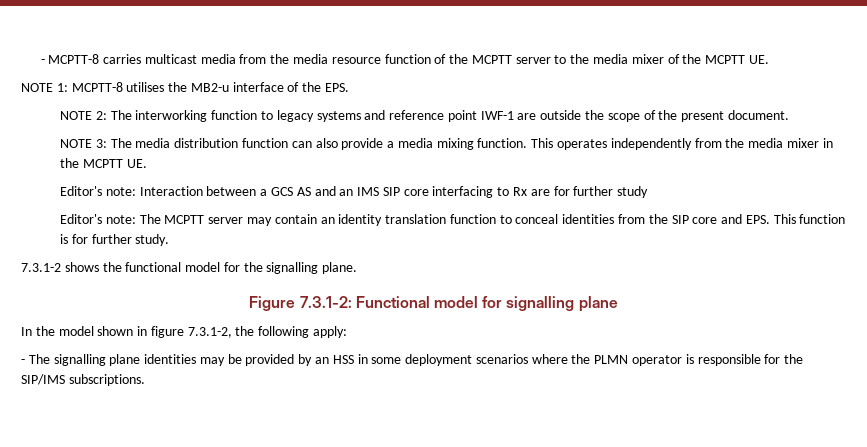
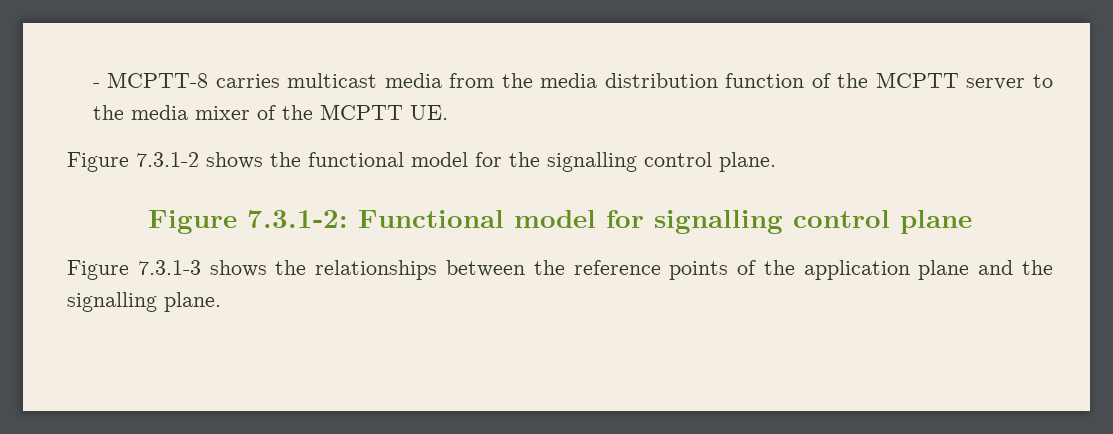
[331,57,381,64] resource -> [604,73,718,88] distribution
[21,82,350,92] [60,110,789,122] [60,138,833,150] [60,158,147,168] [60,186,649,198] [60,214,846,226] [60,234,170,246] NOTE 1: MCPTT-8 utilises the MB2-u interface of the EPS. // NOTE 2: The interworking function to legacy systems and reference point IWF-1 are outside the scope of the present document. // NOTE 3: The media distribution function can also provide a media mixing function. This operates independently from the media mixer in the MCPTT UE. // Editor's note: Interaction between a GCS AS and an IMS SIP core interfacing to Rx are for further study // Editor's note: The MCPTT server may contain an identity translation function to conceal identities from the SIP core and EPS. This function is for further study. // -> [67,152,129,172] Figure
(319, 268) none -> [644,152,712,167] control
(575, 303) none -> [793,210,890,228] control
[21,326,348,338] [21,354,804,366] [21,374,145,386] In the model shown in figure 7.3.1-2, the following apply: // - The signalling plane identities may be provided by an HSS in some deployment scenarios where the PLMN operator is responsible for the SIP/IMS subscriptions. -> [67,260,1054,280] [67,292,221,312] Figure 7.3.1-3 shows the relationships between the reference points of the application plane and the signalling plane.

